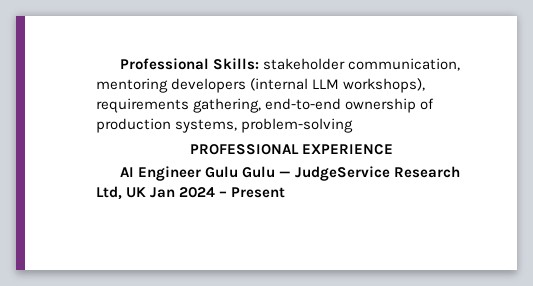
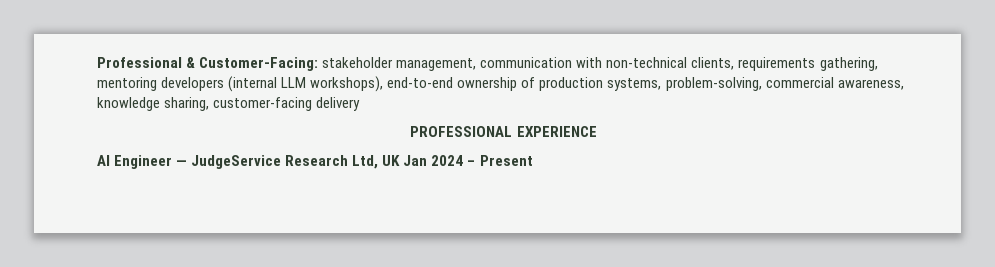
[213,58,461,71] Skills: stakeholder communication, -> [186,57,878,71] & Customer-Facing: stakeholder management, communication with non-technical clients, requirements gathering,
[96,98,262,113] requirements gathering, -> (384, 84) none
[241,118,354,133] problem-solving -> [665,77,904,91] [97,97,361,111] problem-solving, commercial awareness, knowledge sharing, customer-facing delivery
[205,166,276,178] Gulu Gulu -> (173, 162) none

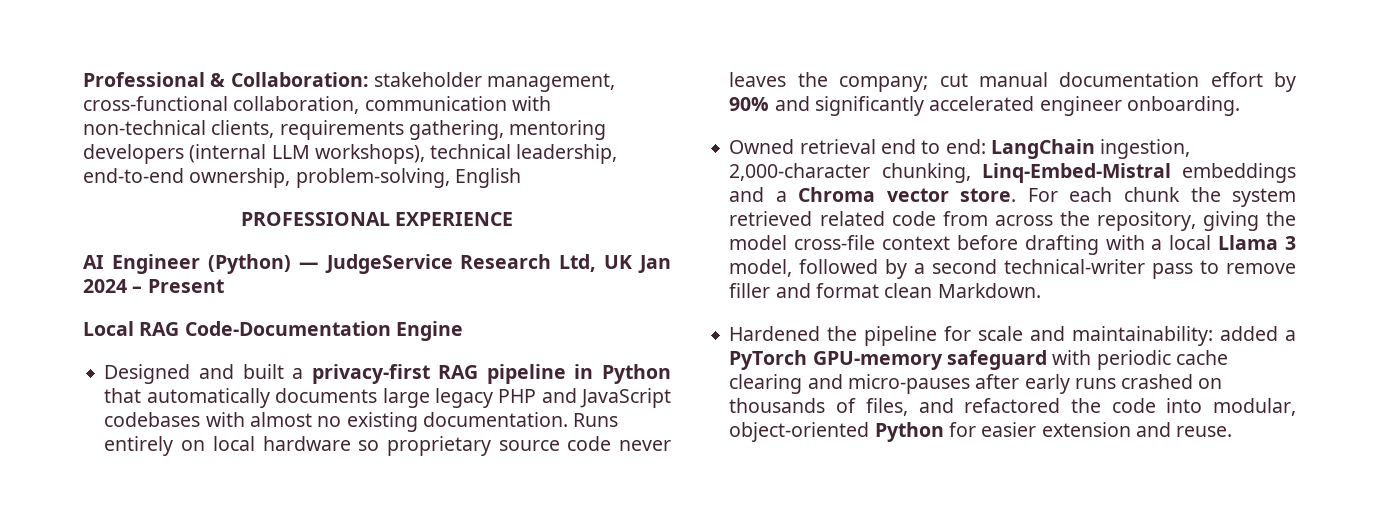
[199,57,319,71] Customer-Facing: -> [230,72,369,87] Collaboration:
(477, 64) none -> [83,96,360,114] cross-functional collaboration,
[387,77,904,91] [97,97,361,111] end-to-end ownership of production systems, problem-solving, commercial awareness, knowledge sharing, customer-facing delivery -> [430,144,618,164] [83,168,521,188] technical leadership, end-to-end ownership, problem-solving, English
(173, 162) none -> [207,254,291,274] (Python)
(533, 160) none -> [83,321,463,341] [104,364,672,384] [104,388,671,408] [104,412,619,432] [104,436,672,456] [729,72,1296,92] [729,96,1240,116] [729,139,1191,159] [729,163,1296,183] [729,187,1296,207] [729,211,1296,231] [729,235,1296,255] [729,259,1296,279] [729,283,1041,298] [729,326,1296,346] [729,350,1228,370] [729,374,1223,394] [729,398,1296,416] [729,422,1233,442] // Local RAG Code-Documentation Engine // Designed and built a privacy-first RAG pipeline in Python that automatically documents large legacy PHP and JavaScript codebases with almost no existing documentation. Runs entirely on local hardware so proprietary source code never leaves the company; cut manual documentation effort by 90% and significantly accelerated engineer onboarding. // Owned retrieval end to end: LangChain ingestion, 2,000-character chunking, Linq-Embed-Mistral embeddings and a Chroma vector store. For each chunk the system retrieved related code from across the repository, giving the model cross-file context before drafting with a local Llama 3 model, followed by a second technical-writer pass to remove filler and format clean Markdown. // Hardened the pipeline for scale and maintainability: added a PyTorch GPU-memory safeguard with periodic cache clearing and micro-pauses after early runs crashed on thousands of files, and refactored the code into modular, object-oriented Python for easier extension and reuse.

